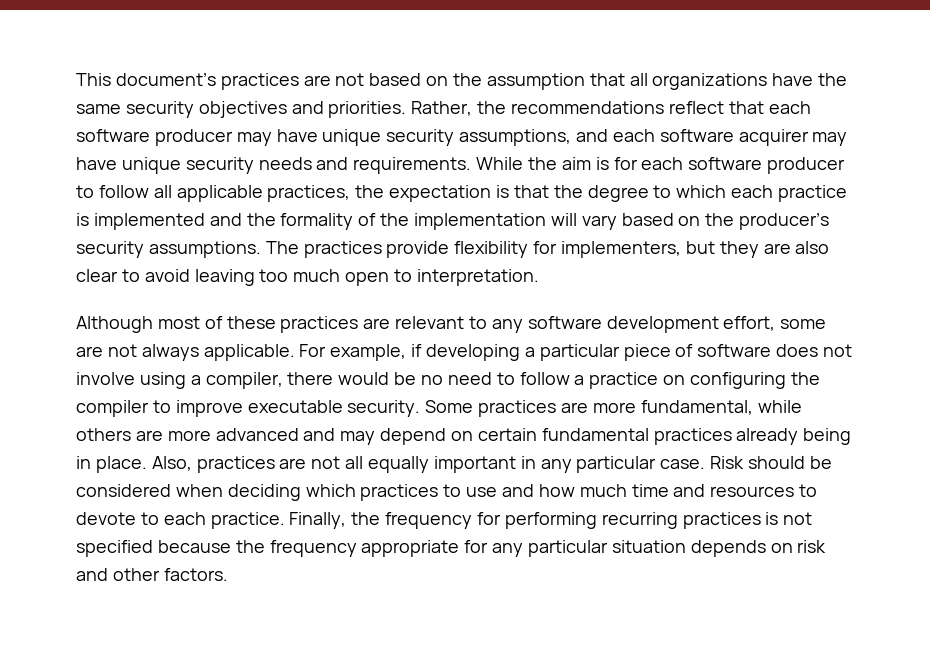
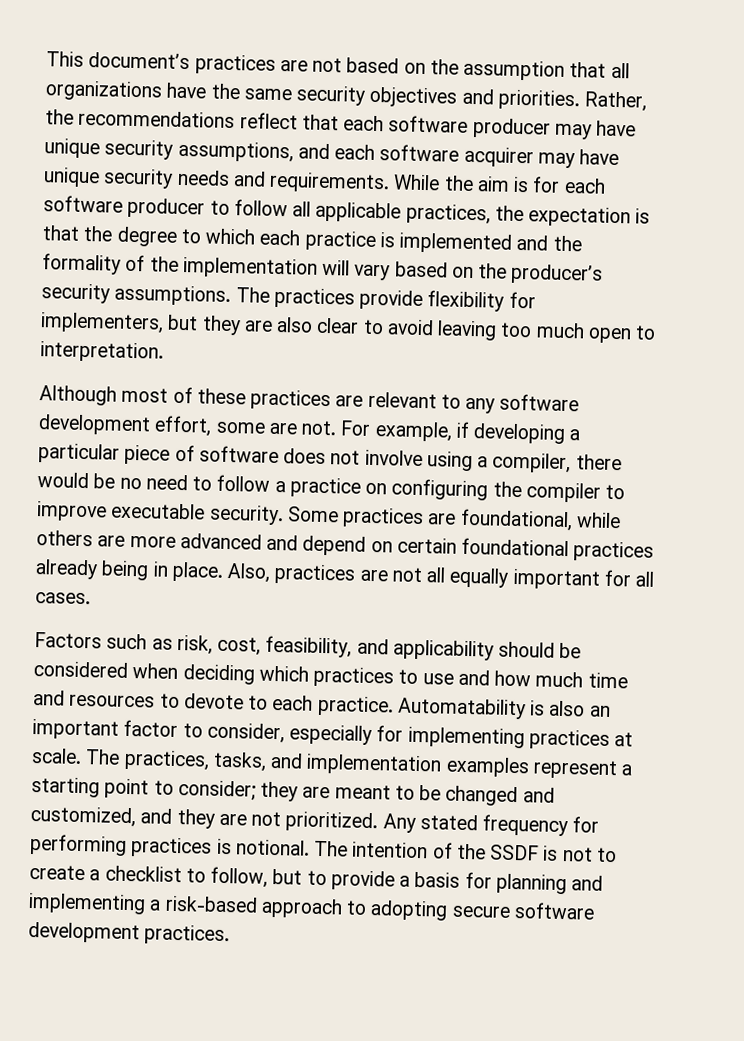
[107,344,295,361] not always applicable. -> [301,420,338,436] not.
[592,400,753,415] more fundamental, -> [459,508,573,532] foundational,
[340,431,376,445] may -> (299, 542) none
[541,428,649,441] fundamental -> [461,537,570,557] foundational
[520,456,745,473] in any particular case. Risk -> [603,569,655,587] [35,592,91,605] [34,632,494,661] for all cases. // Factors such as risk, cost, feasibility, and applicability
[289,512,381,529] Finally, the -> [396,697,611,720] [32,718,634,750] [31,747,633,780] [31,776,555,807] [30,805,478,833] Automatability is also an important factor to consider, especially for implementing practices at scale. The practices, tasks, and implementation examples represent a starting point to consider; they are meant to be changed and customized, and they are not prioritized. Any stated
[601,512,678,529] recurring -> (127, 844) none
[783,512,813,525] [76,540,827,557] [76,568,228,581] not specified because the frequency appropriate for any particular situation depends on risk and other factors. -> [235,839,617,863] [29,864,604,895] [28,892,595,921] [28,921,231,946] notional. The intention of the SSDF is not to create a checklist to follow, but to provide a basis for planning and implementing a risk-based approach to adopting secure software development practices.

